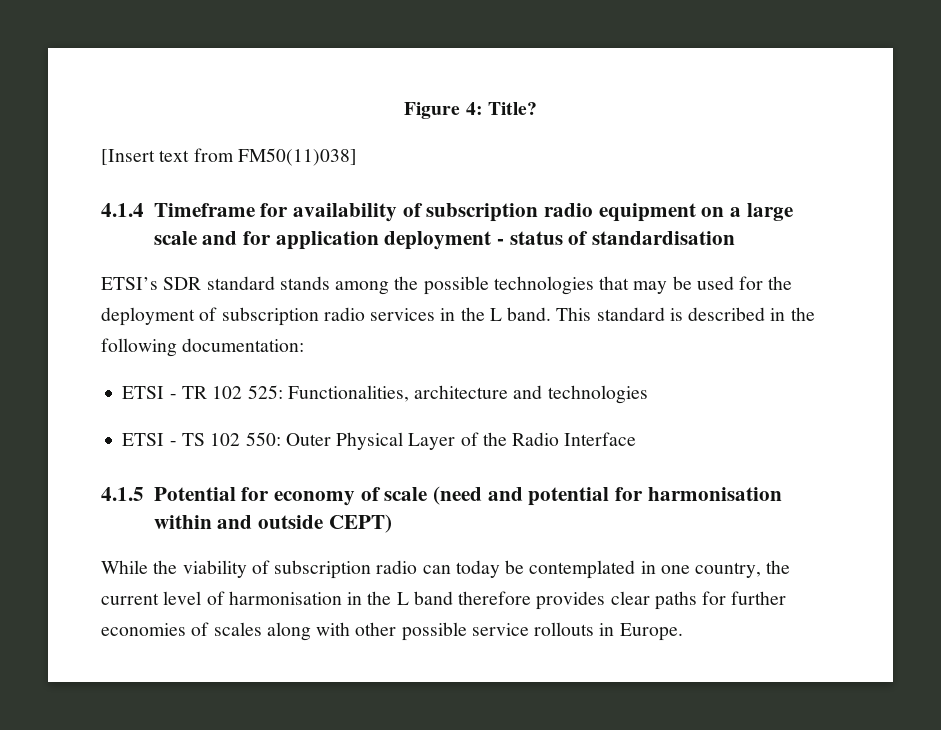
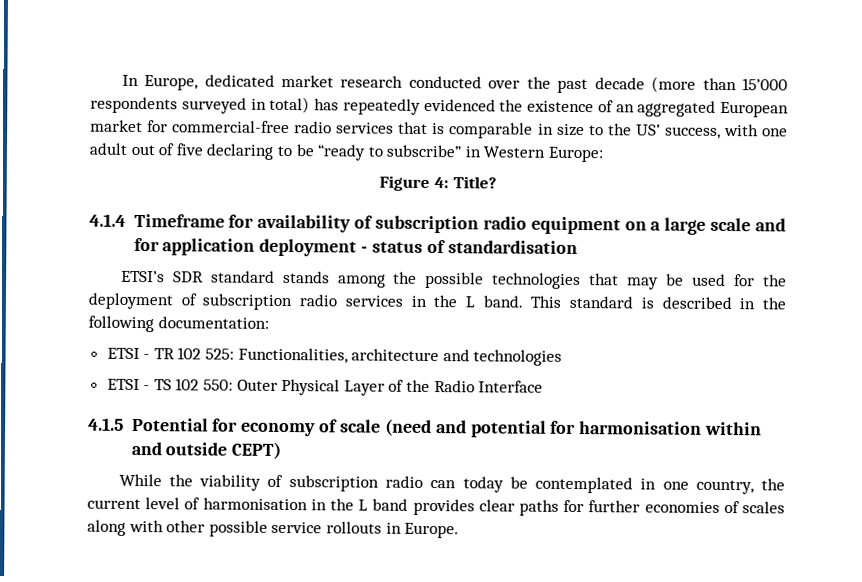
(404, 110) none -> [121,74,788,94] [90,96,789,118] [90,119,789,139] [89,142,604,163] In Europe, dedicated market research conducted over the past decade (more than 15’000 respondents surveyed in total) has repeatedly evidenced the existence of an aggregated European market for commercial-free radio services that is comparable in size to the US’ success, with one adult out of five declaring to be “ready to subscribe” in Western Europe: //
[101,148,357,166] // [Insert text from FM50(11)038] -> (497, 182) none
[458,591,532,605] therefore -> (409, 504) none

